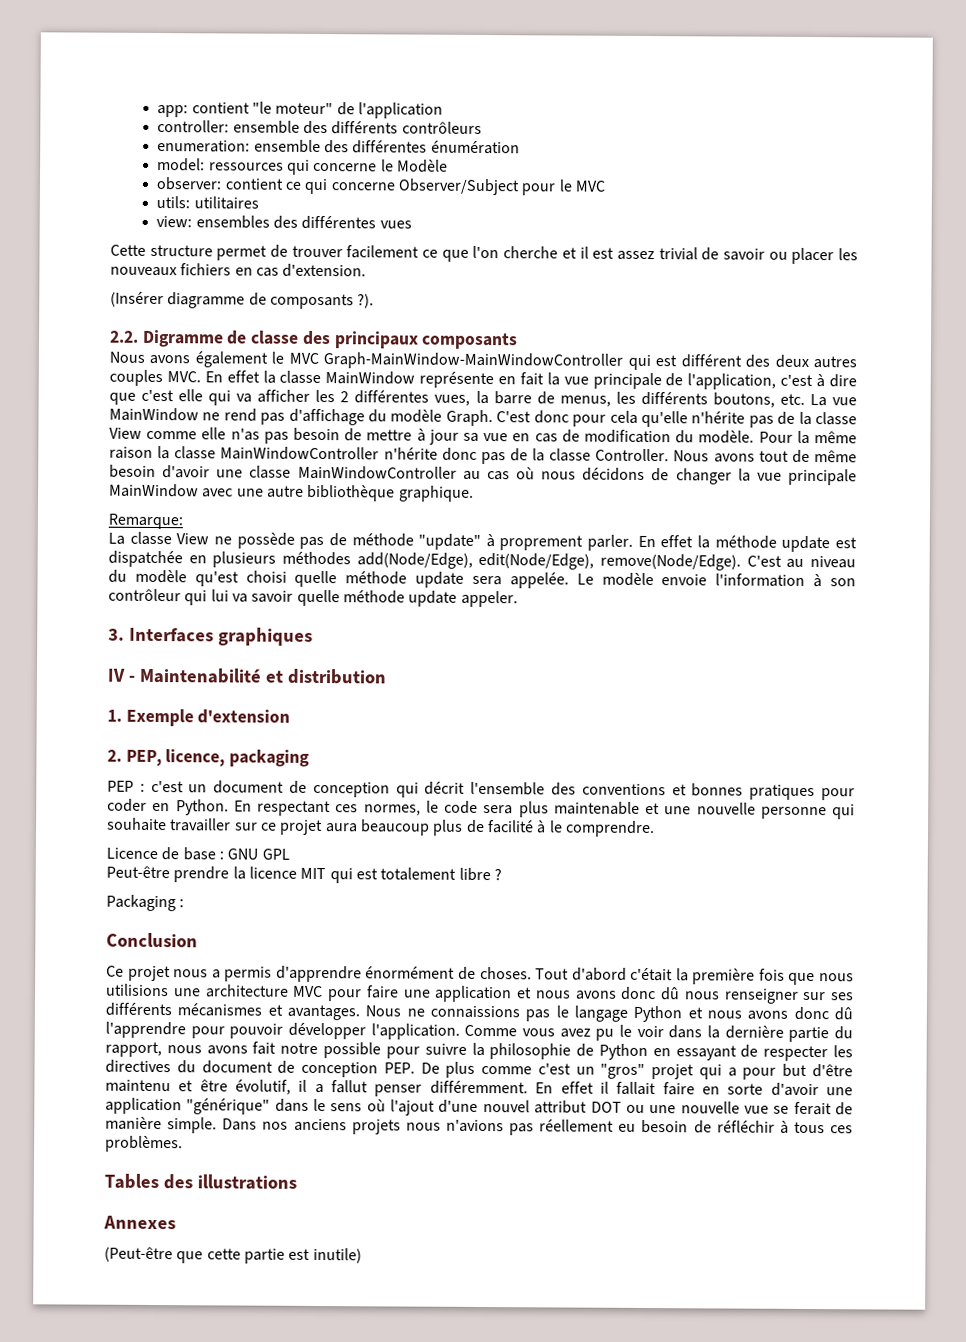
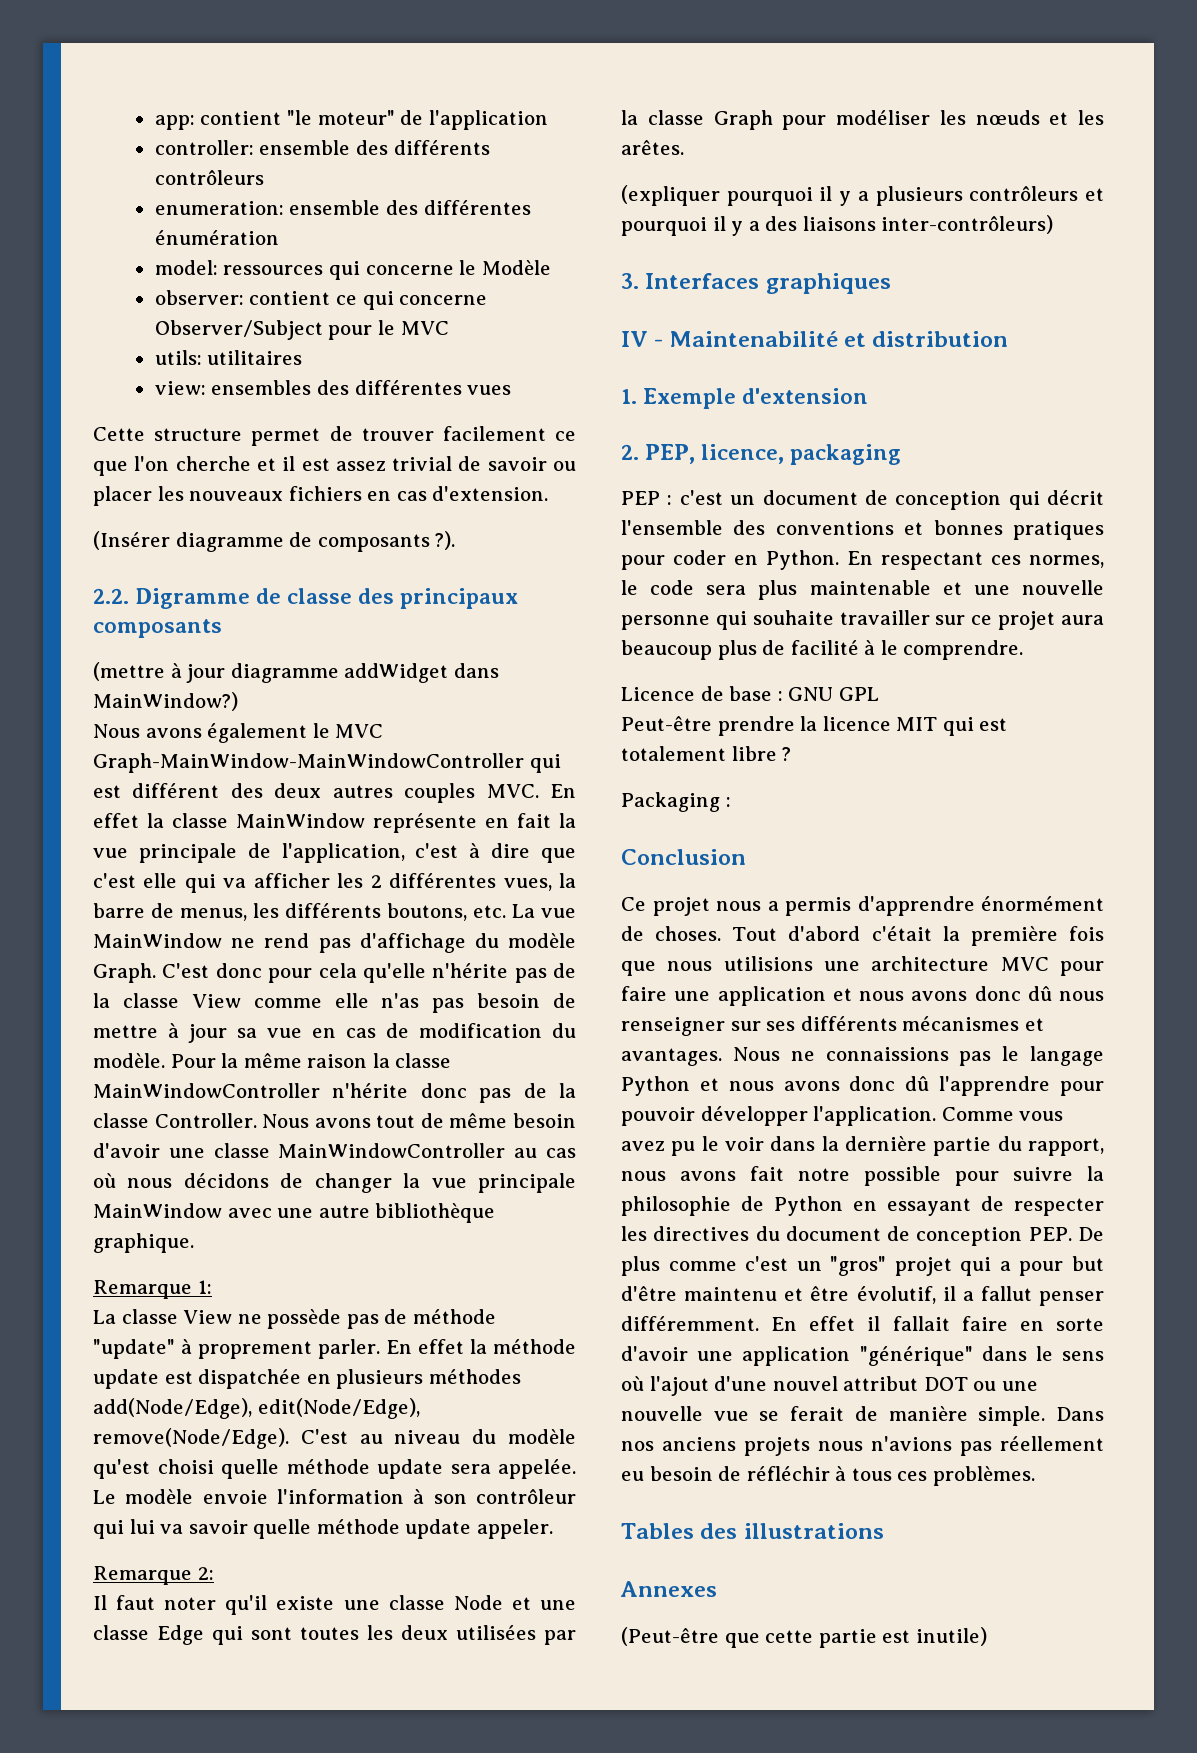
(519, 341) none -> [93,662,499,683] [93,692,238,711] // (mettre à jour diagramme addWidget dans MainWindow?)
[108,513,183,530] Remarque: -> [93,1280,212,1299] Remarque 1:
(518, 599) none -> [93,1566,214,1585] [93,1595,576,1615] [93,1625,576,1645] [621,110,1104,130] [621,140,684,155] [621,185,1104,206] [621,215,1054,236] // Remarque 2: // Il faut noter qu'il existe une classe Node et une classe Edge qui sont toutes les deux utilisées par la classe Graph pour modéliser les nœuds et les arêtes. // (expliquer pourquoi il y a plusieurs contrôleurs et pourquoi il y a des liaisons inter-contrôleurs)

